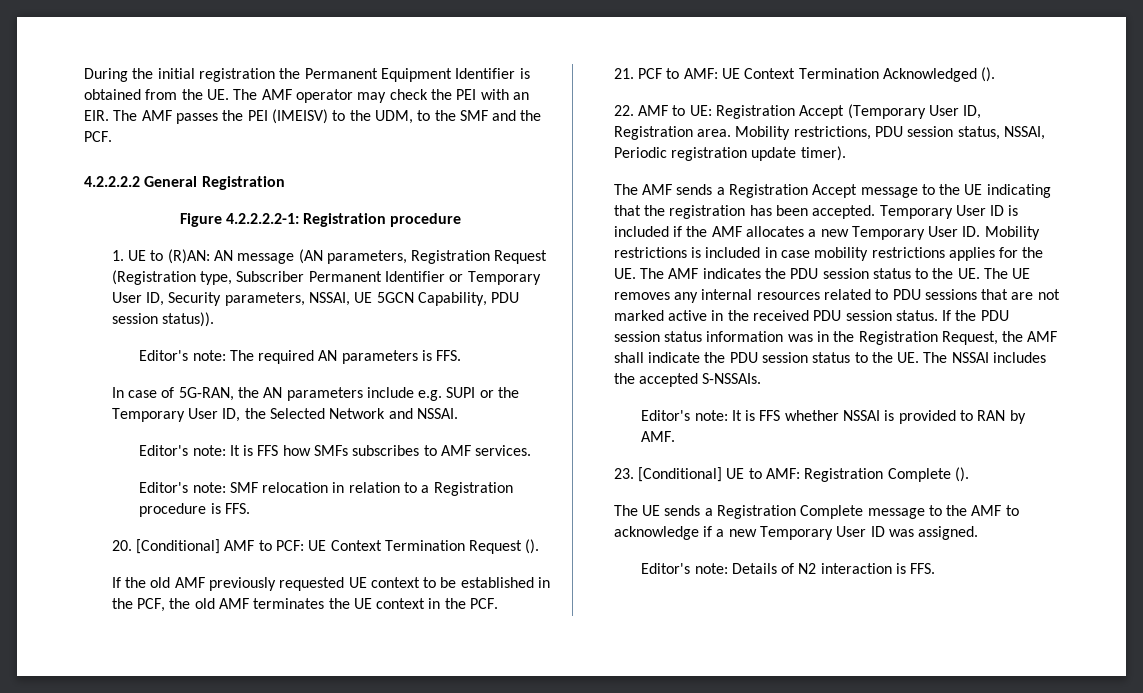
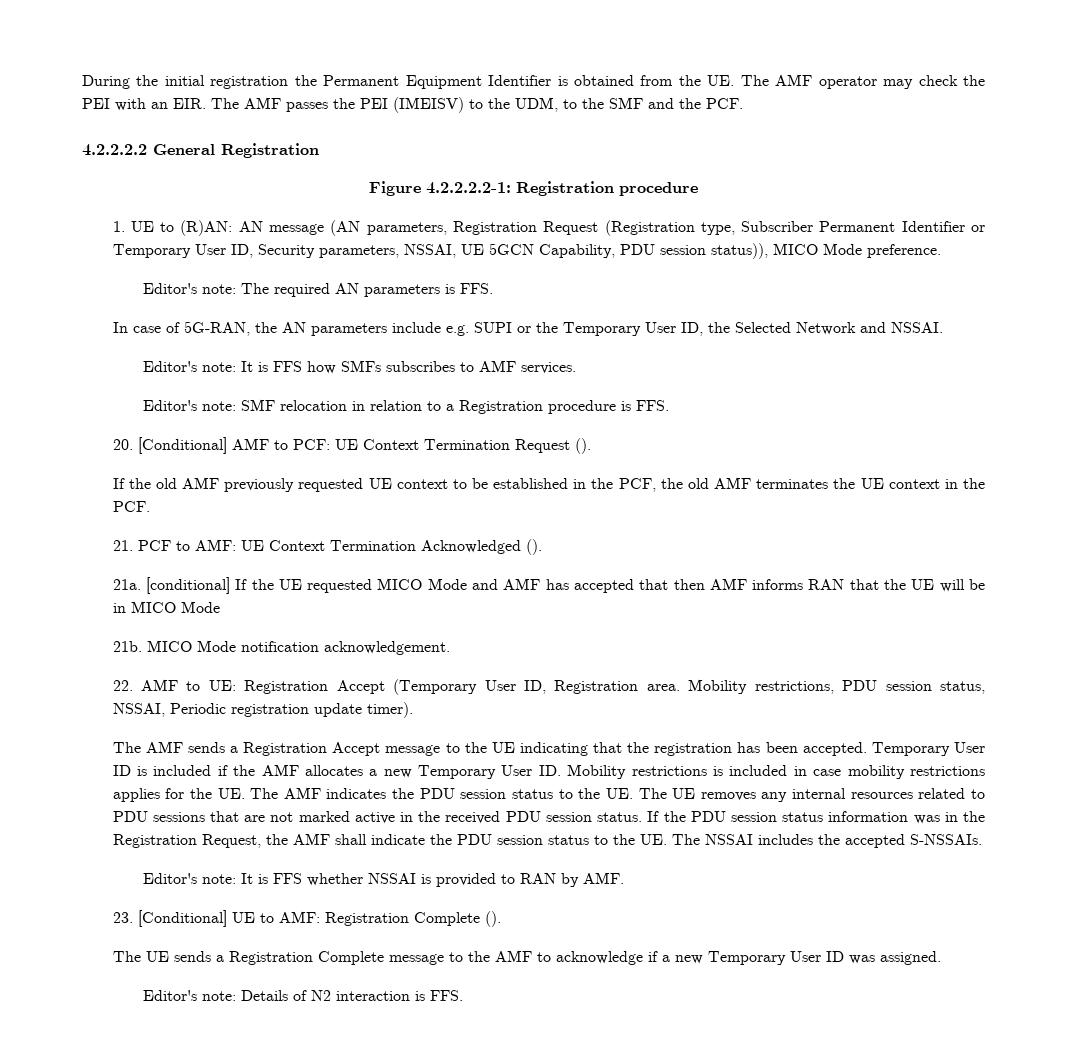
[161,312,214,327] status)). -> [710,243,941,259] status)), MICO Mode preference.
(996, 74) none -> [112,577,985,594] [112,601,220,613] [112,640,450,655] // 21a. [conditional] If the UE requested MICO Mode and AMF has accepted that then AMF informs RAN that the UE will be in MICO Mode // 21b. MICO Mode notification acknowledgement.

